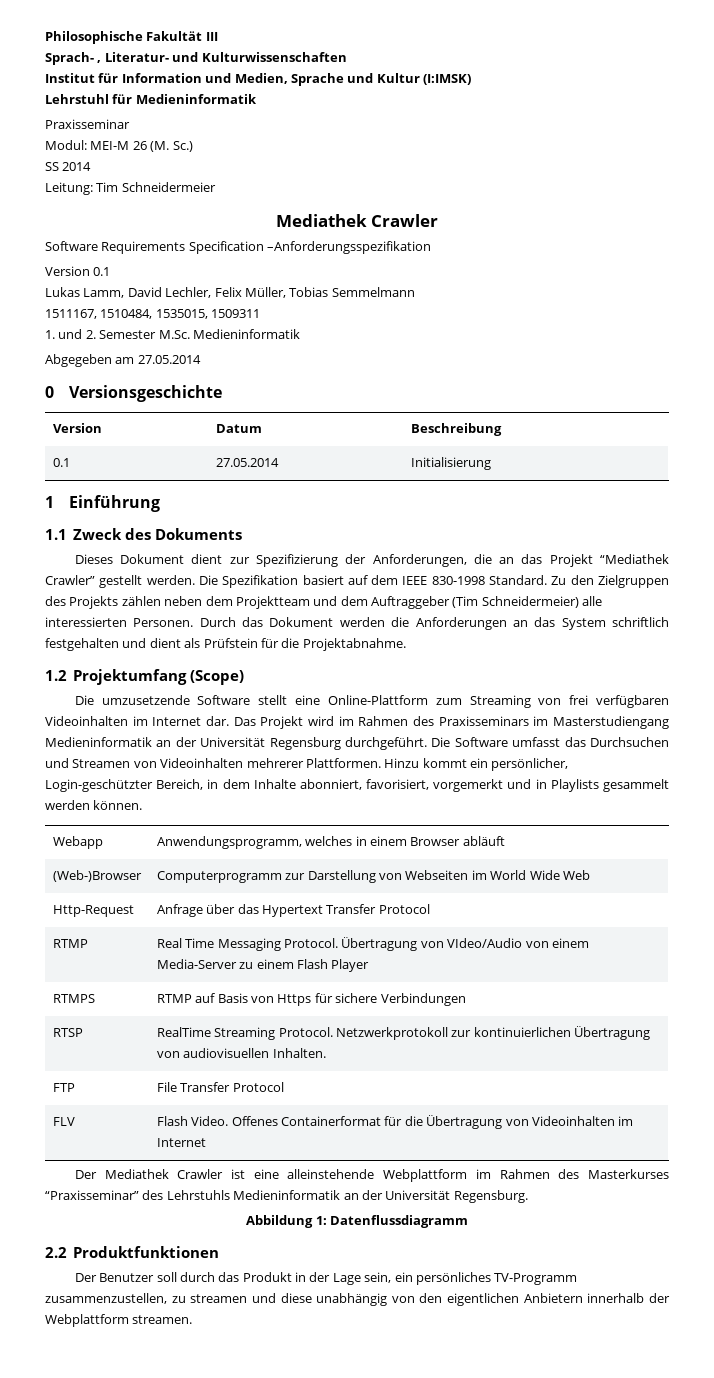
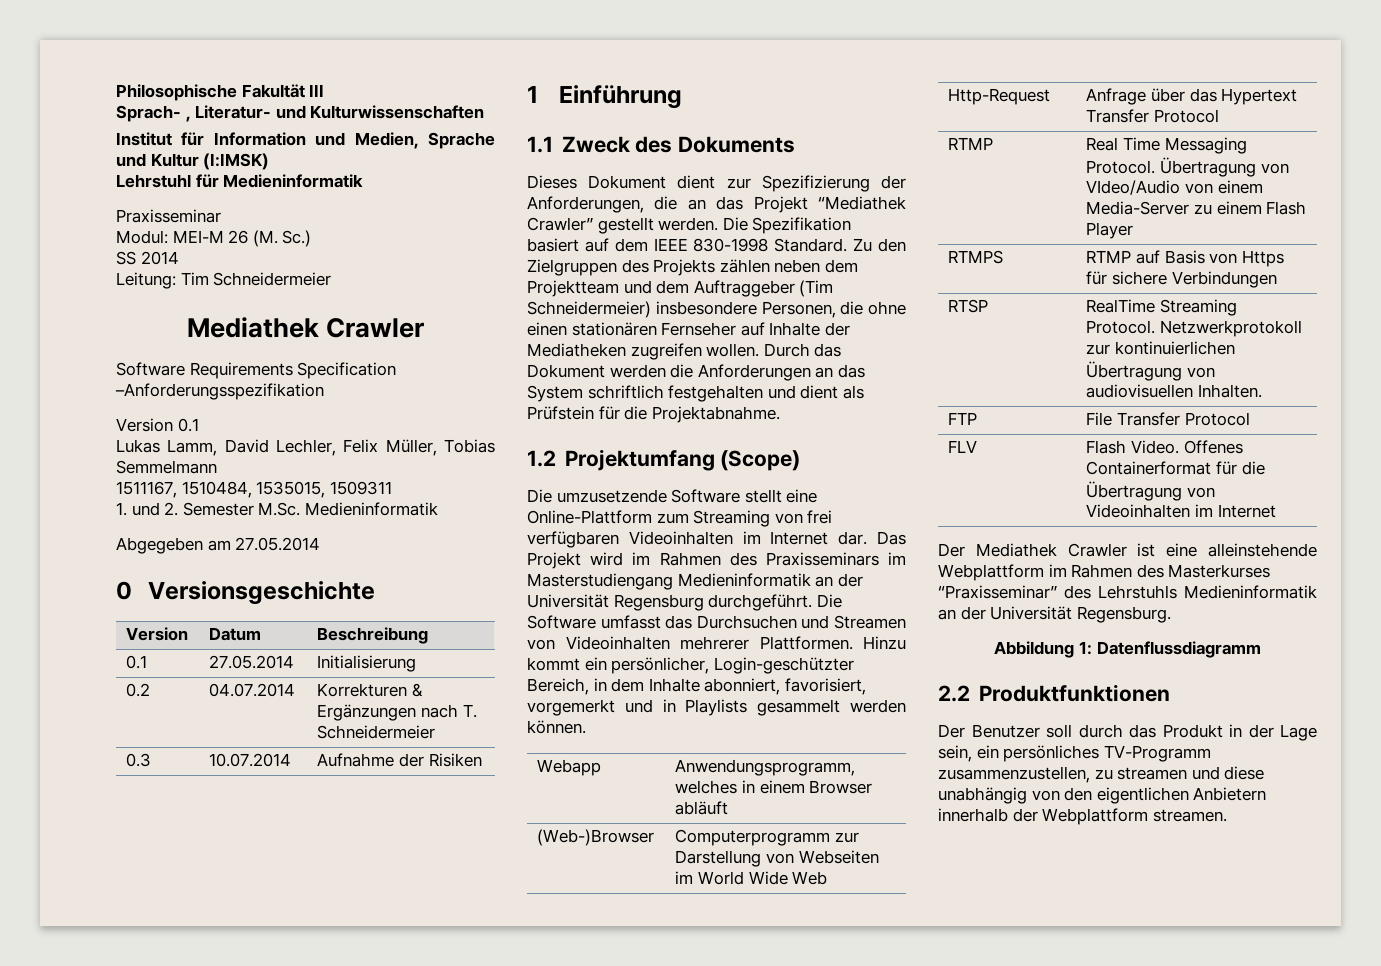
(491, 463) none -> [126,683,151,697] [209,683,296,697] [317,683,424,697] [317,704,477,721] [317,725,436,739] [126,753,152,767] [209,753,292,767] [317,753,482,767] // 0.2 | 04.07.2014 | Korrekturen & Ergänzungen nach T. Schneidermeier // 0.3 | 10.07.2014 | Aufnahme der Risiken
[582,596,603,606] [45,617,194,627] alle interessierten Personen. -> [655,301,906,318] [527,322,850,336] [527,343,760,360] insbesondere Personen, die ohne einen stationären Fernseher auf Inhalte der Mediatheken zugreifen wollen.

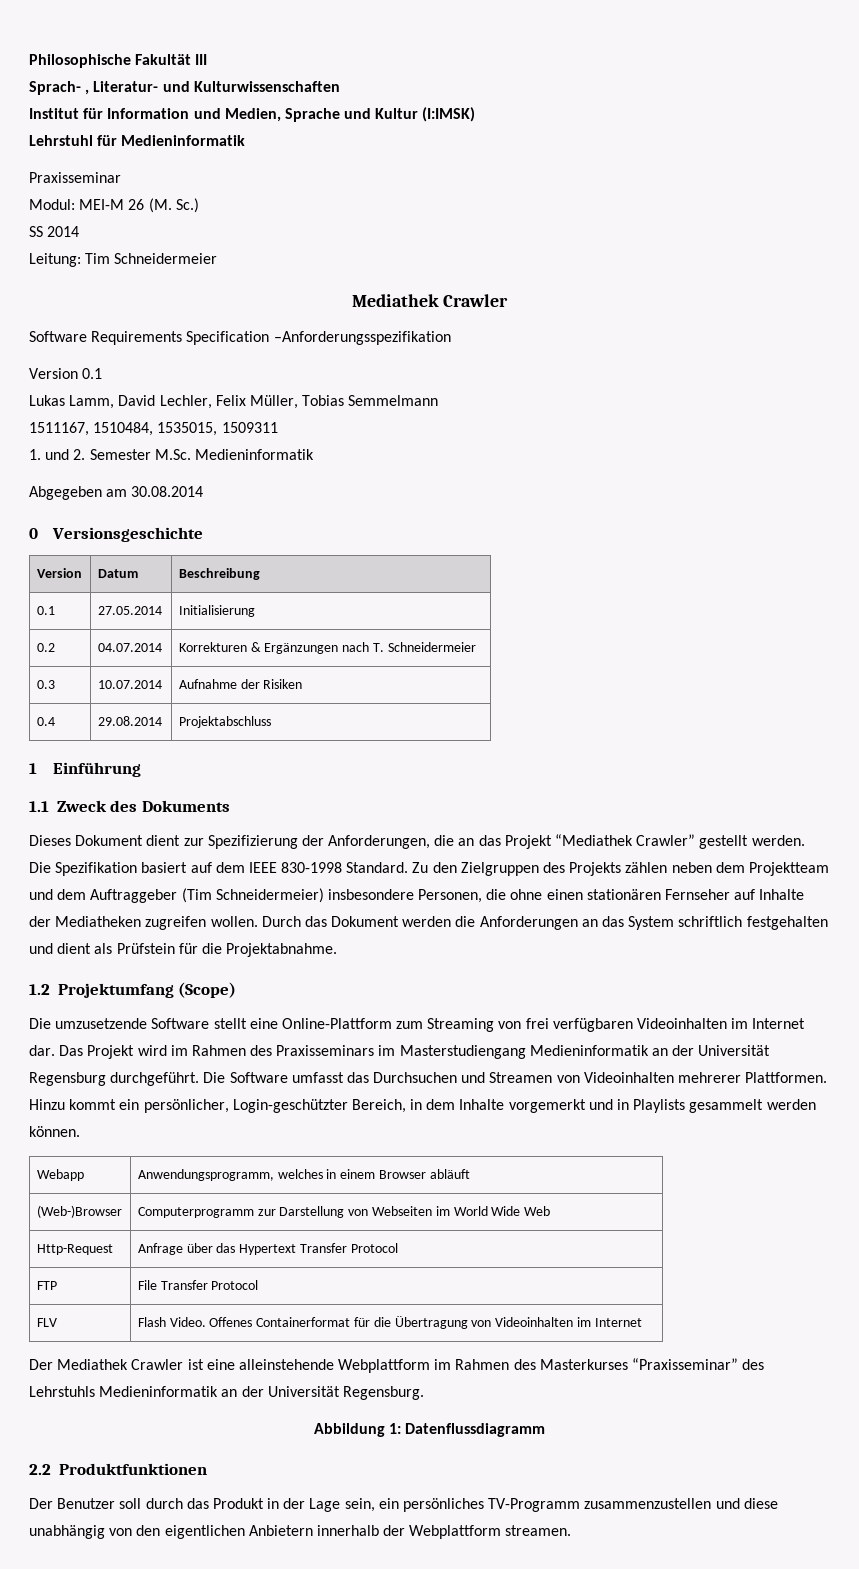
[235,537,321,551] 27.05.2014 -> [131,486,204,497] 30.08.2014
(482, 760) none -> [36,717,55,726] [97,716,162,726] [178,716,271,728] // 0.4 | 29.08.2014 | Projektabschluss
[704,678,866,695] abonniert, favorisiert, -> (505, 1104) none
[948,137,994,150] [1086,137,1247,154] [1086,157,1289,177] [1086,180,1263,195] [1086,201,1307,215] [1086,222,1134,239] [948,250,1004,264] [1086,250,1284,267] [1086,271,1277,288] [948,299,989,313] [1086,299,1238,316] [1086,320,1303,337] [1086,341,1236,355] [1086,361,1216,381] [1086,384,1263,398] // RTMP | Real Time Messaging Protocol. Übertragung von VIdeo/Audio von einem Media-Server zu einem Flash Player // RTMPS | RTMP auf Basis von Https für sichere Verbindungen // RTSP | RealTime Streaming Protocol. Netzwerkprotokoll zur kontinuierlichen Übertragung von audiovisuellen Inhalten. -> (398, 1248) none
[938,766,1188,783] zusammenzustellen, zu streamen -> [584,1498,712,1509] zusammenzustellen

